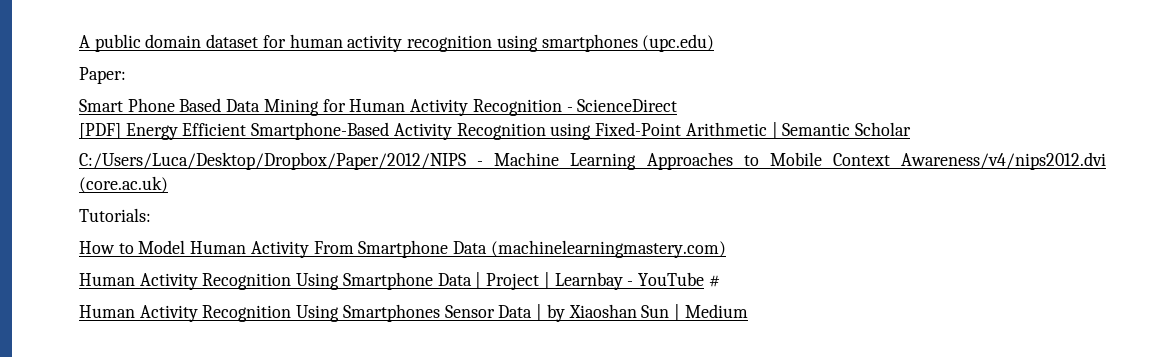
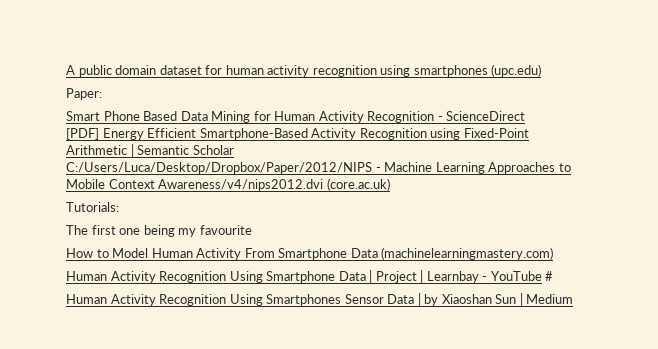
(151, 215) none -> [66,225,252,237] // The first one being my favourite

